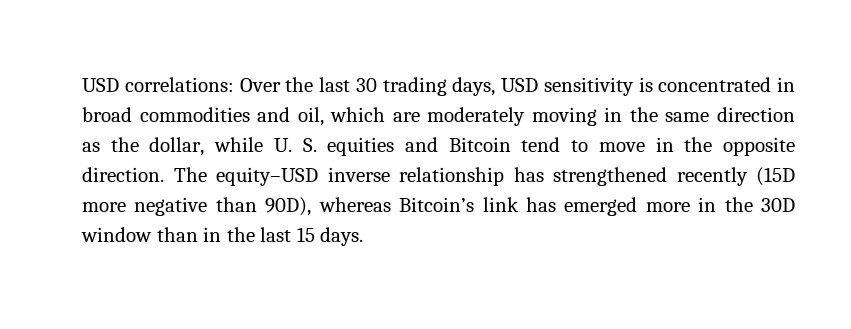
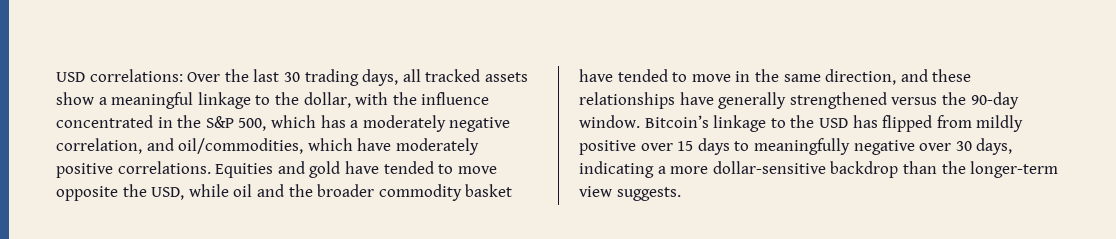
[501,77,795,96] [82,107,795,126] [82,137,795,156] [82,167,795,186] [82,197,795,216] [81,227,364,246] USD sensitivity is concentrated in broad commodities and oil, which are moderately moving in the same direction as the dollar, while U. S. equities and Bitcoin tend to move in the opposite direction. The equity–USD inverse relationship has strengthened recently (15D more negative than 90D), whereas Bitcoin’s link has emerged more in the 30D window than in the last 15 days. -> [402,69,528,82] [56,92,490,109] [56,115,511,132] [56,138,479,155] [56,161,497,178] [56,184,513,201] [579,69,972,85] [579,92,1019,109] [579,115,1024,132] [579,138,1013,155] [579,161,1059,178] [579,186,681,201] all tracked assets show a meaningful linkage to the dollar, with the influence concentrated in the S&P 500, which has a moderately negative correlation, and oil/commodities, which have moderately positive correlations. Equities and gold have tended to move opposite the USD, while oil and the broader commodity basket have tended to move in the same direction, and these relationships have generally strengthened versus the 90-day window. Bitcoin’s linkage to the USD has flipped from mildly positive over 15 days to meaningfully negative over 30 days, indicating a more dollar‑sensitive backdrop than the longer‑term view suggests.

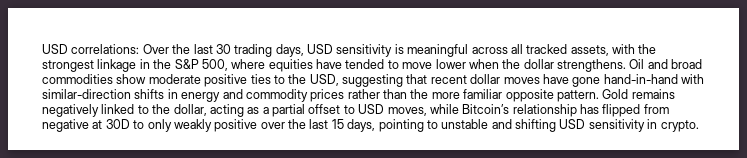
[402,69,528,82] [56,92,490,109] [56,115,511,132] [56,138,479,155] [56,161,497,178] [56,184,513,201] [579,69,972,85] [579,92,1019,109] [579,115,1024,132] [579,138,1013,155] [579,161,1059,178] [579,186,681,201] all tracked assets show a meaningful linkage to the dollar, with the influence concentrated in the S&P 500, which has a moderately negative correlation, and oil/commodities, which have moderately positive correlations. Equities and gold have tended to move opposite the USD, while oil and the broader commodity basket have tended to move in the same direction, and these relationships have generally strengthened versus the 90-day window. Bitcoin’s linkage to the USD has flipped from mildly positive over 15 days to meaningfully negative over 30 days, indicating a more dollar‑sensitive backdrop than the longer‑term view suggests. -> [307,44,657,57] [42,59,703,72] [42,74,704,87] [42,89,675,102] [42,104,669,117] [42,119,699,132] USD sensitivity is meaningful across all tracked assets, with the strongest linkage in the S&P 500, where equities have tended to move lower when the dollar strengthens. Oil and broad commodities show moderate positive ties to the USD, suggesting that recent dollar moves have gone hand-in-hand with similar-direction shifts in energy and commodity prices rather than the more familiar opposite pattern. Gold remains negatively linked to the dollar, acting as a partial offset to USD moves, while Bitcoin’s relationship has flipped from negative at 30D to only weakly positive over the last 15 days, pointing to unstable and shifting USD sensitivity in crypto.

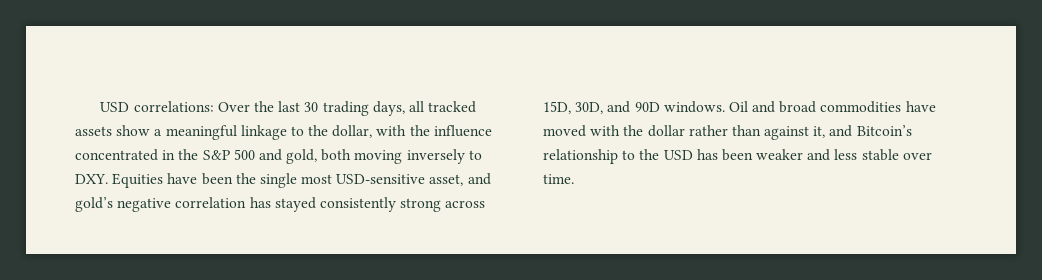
[307,44,657,57] [42,59,703,72] [42,74,704,87] [42,89,675,102] [42,104,669,117] [42,119,699,132] USD sensitivity is meaningful across all tracked assets, with the strongest linkage in the S&P 500, where equities have tended to move lower when the dollar strengthens. Oil and broad commodities show moderate positive ties to the USD, suggesting that recent dollar moves have gone hand-in-hand with similar-direction shifts in energy and commodity prices rather than the more familiar opposite pattern. Gold remains negatively linked to the dollar, acting as a partial offset to USD moves, while Bitcoin’s relationship has flipped from negative at 30D to only weakly positive over the last 15 days, pointing to unstable and shifting USD sensitivity in crypto. -> [408,101,477,113] [75,125,492,140] [75,149,482,164] [75,173,491,188] [75,197,486,212] [543,101,936,114] [543,125,912,140] [543,149,932,164] [543,174,574,184] all tracked assets show a meaningful linkage to the dollar, with the influence concentrated in the S&P 500 and gold, both moving inversely to DXY. Equities have been the single most USD‑sensitive asset, and gold’s negative correlation has stayed consistently strong across 15D, 30D, and 90D windows. Oil and broad commodities have moved with the dollar rather than against it, and Bitcoin’s relationship to the USD has been weaker and less stable over time.

